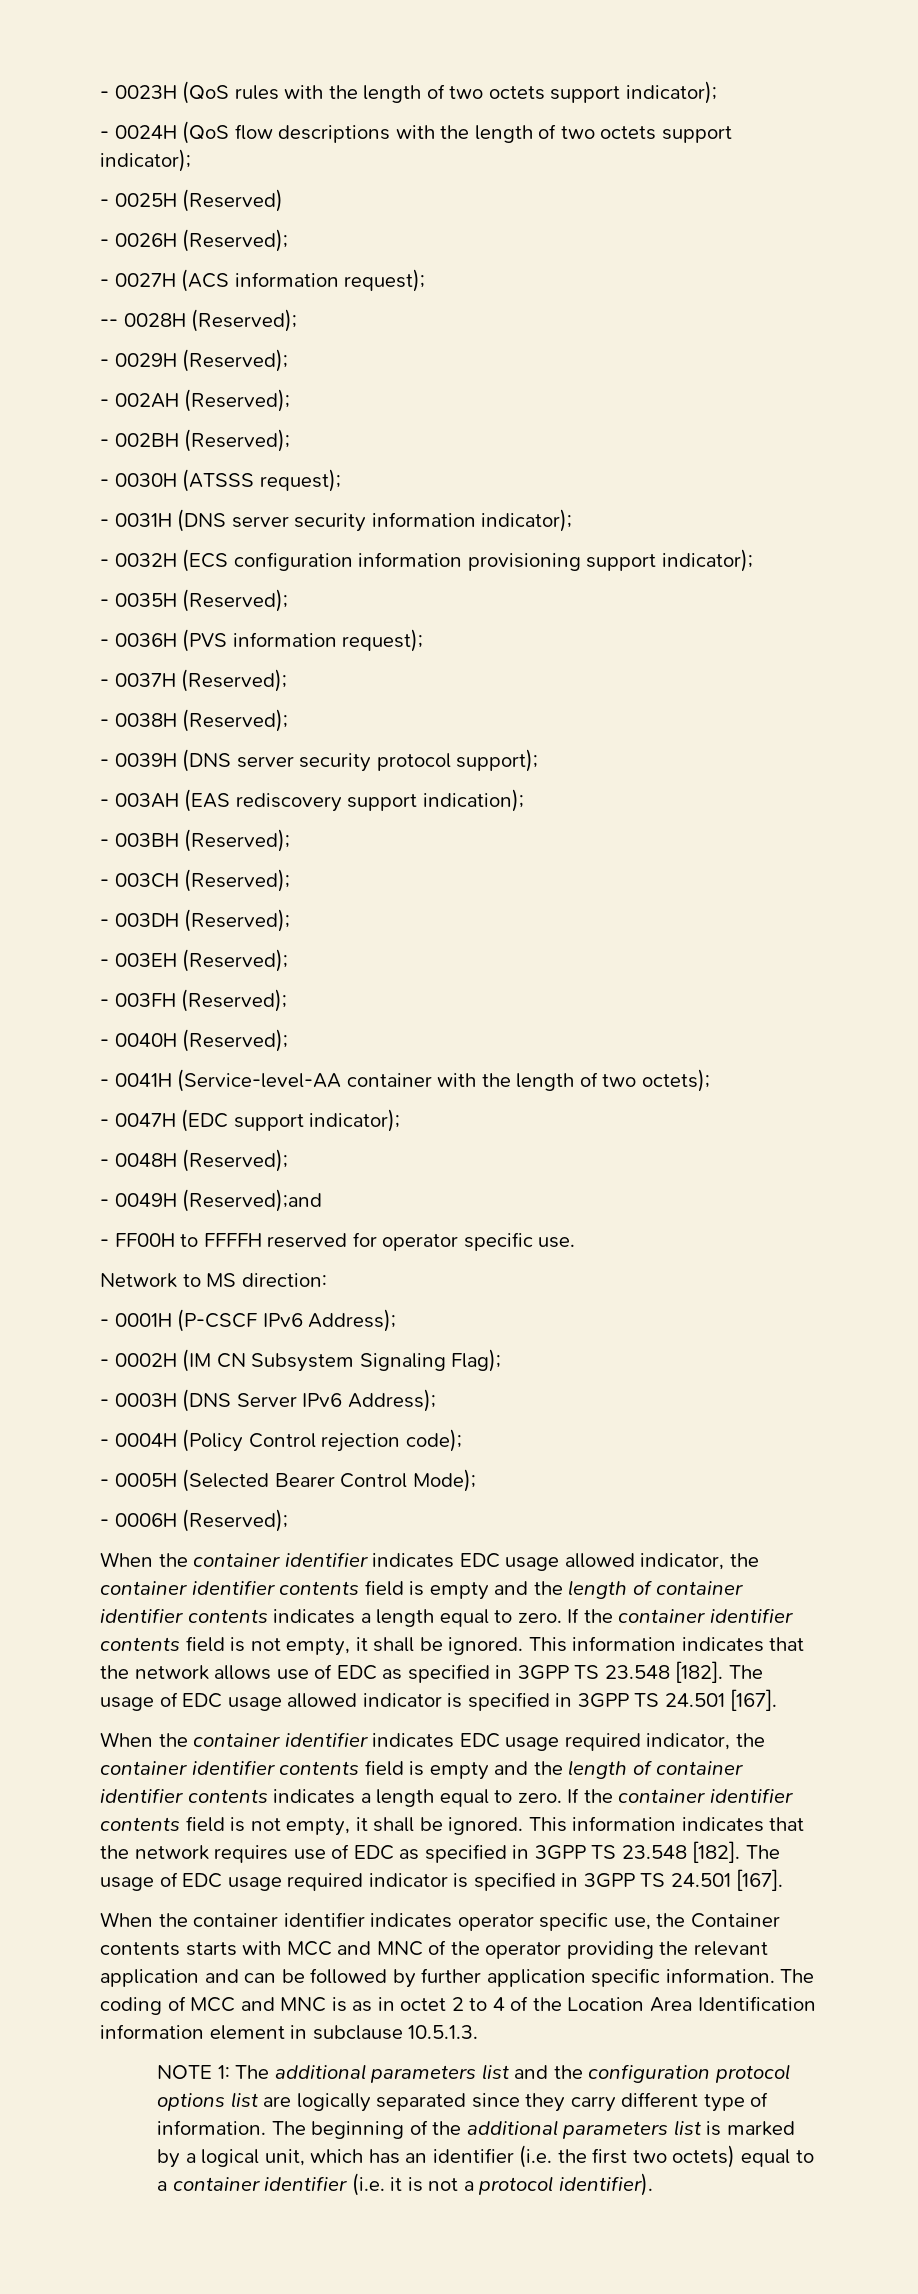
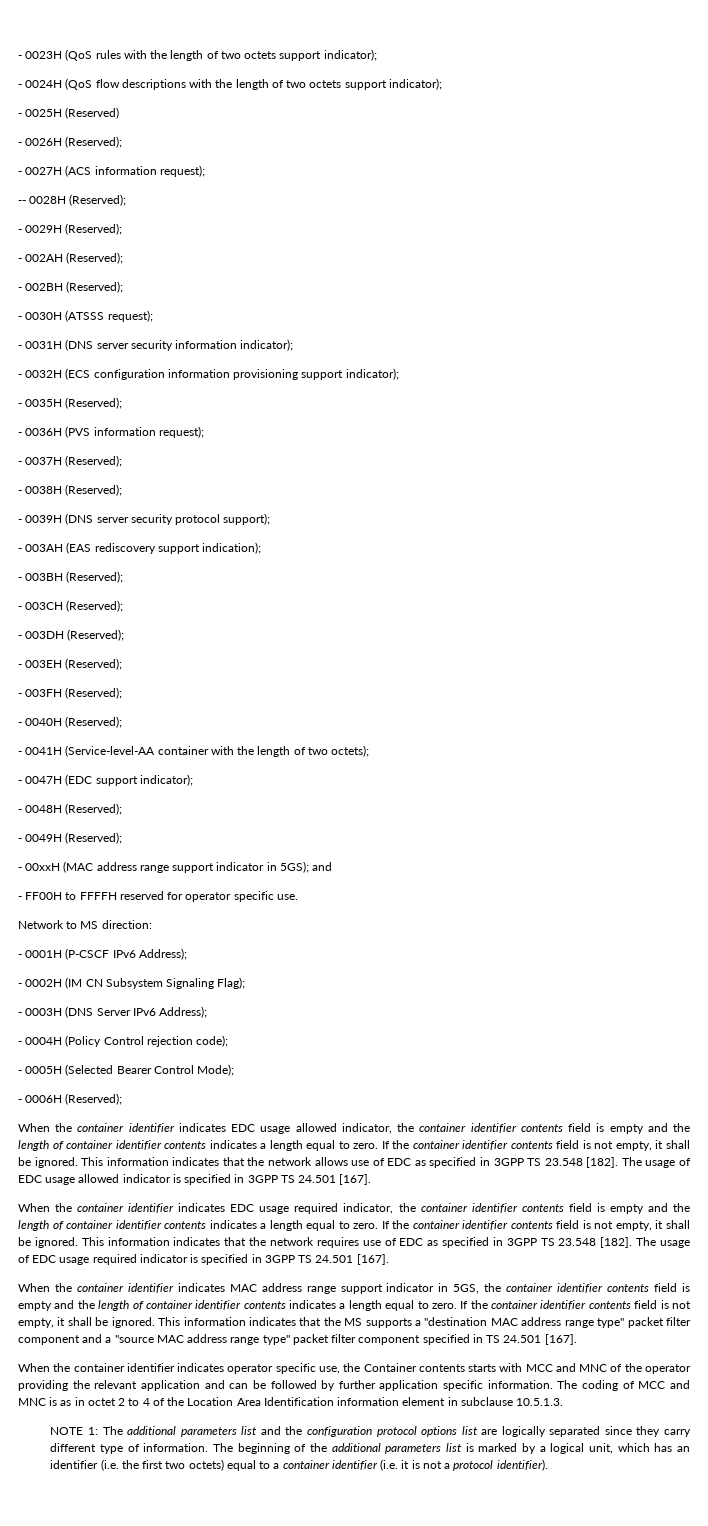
[182,1189,323,1212] (Reserved);and -> [65,832,123,844] [18,861,333,873] (Reserved); // - 00xxH (MAC address range support indicator in 5GS); and
(784, 1880) none -> [18,1283,691,1294] [18,1300,691,1311] [18,1317,692,1328] [18,1334,577,1345] // When the container identifier indicates MAC address range support indicator in 5GS, the container identifier contents field is empty and the length of container identifier contents indicates a length equal to zero. If the container identifier contents field is not empty, it shall be ignored. This information indicates that the MS supports a "destination MAC address range type" packet filter component and a "source MAC address range type" packet filter component specified in TS 24.501 [167].

